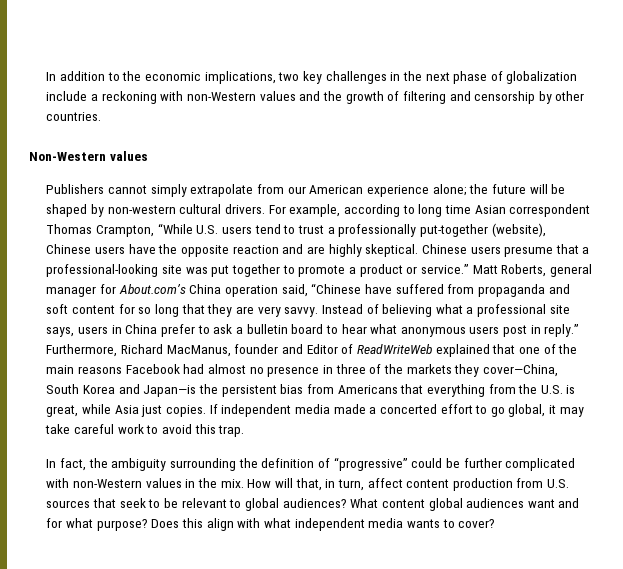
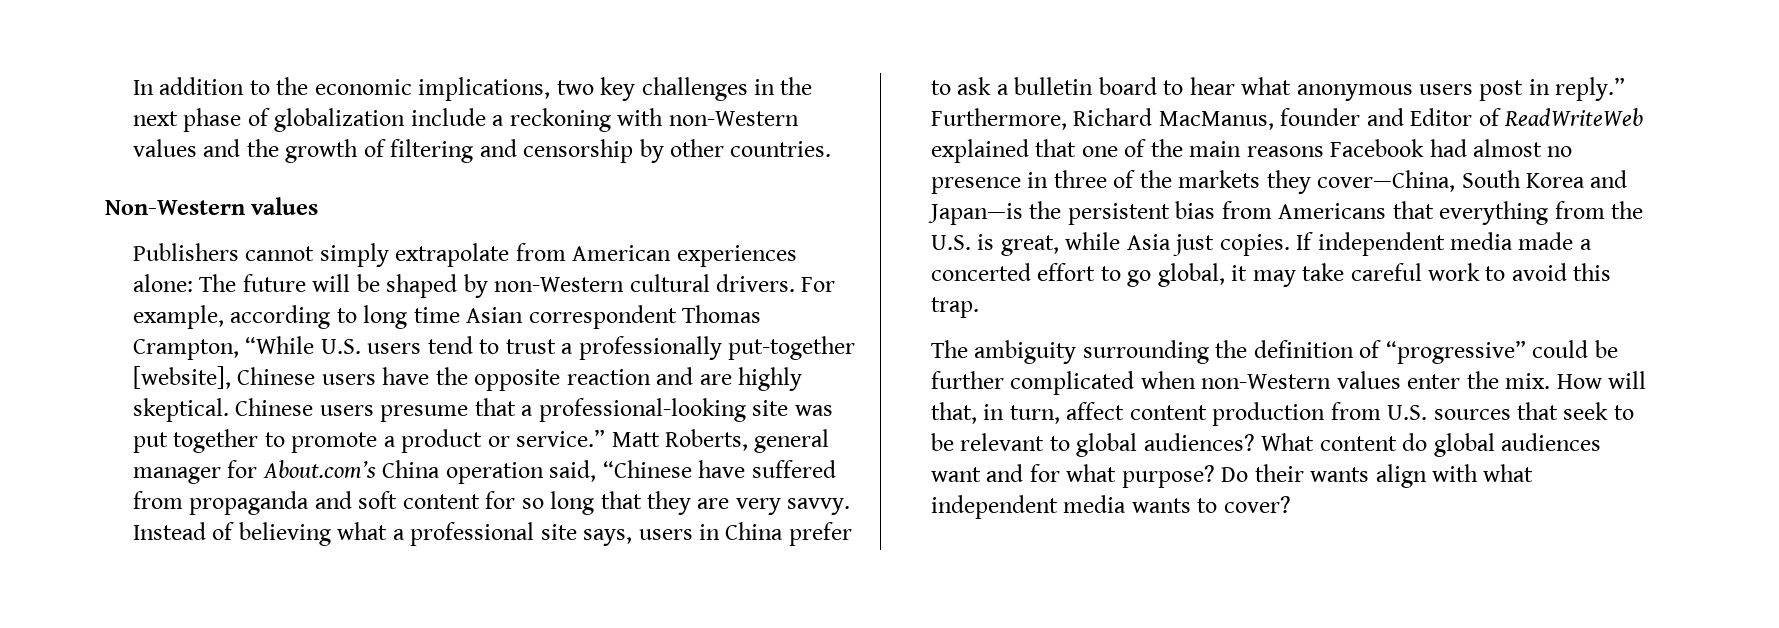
[287,184,489,197] our American experience alone; the -> [572,245,797,267] [132,274,237,292] American experiences alone: The
[107,205,176,214] non-western -> [494,277,625,292] non-Western
[491,223,546,237] (website), -> [132,366,231,389] [website],
[46,458,108,471] In fact, the -> [930,340,968,358] The
[46,478,196,488] with non-Western values in -> [1140,371,1461,389] when non-Western values enter
(425, 503) none -> [1402,433,1428,451] do
[151,518,204,528] Does this -> [1221,464,1370,482] Do their wants

